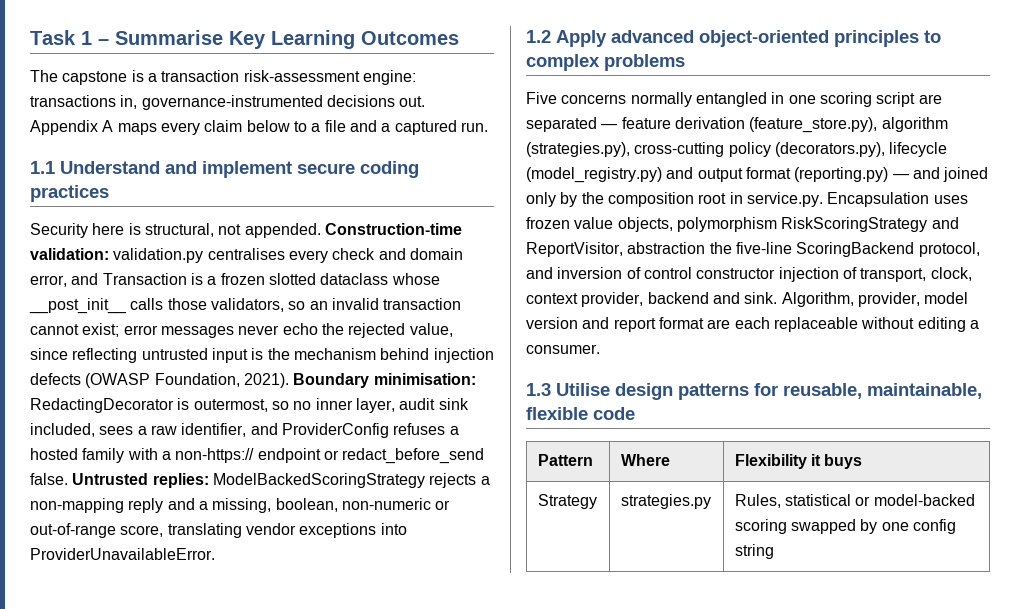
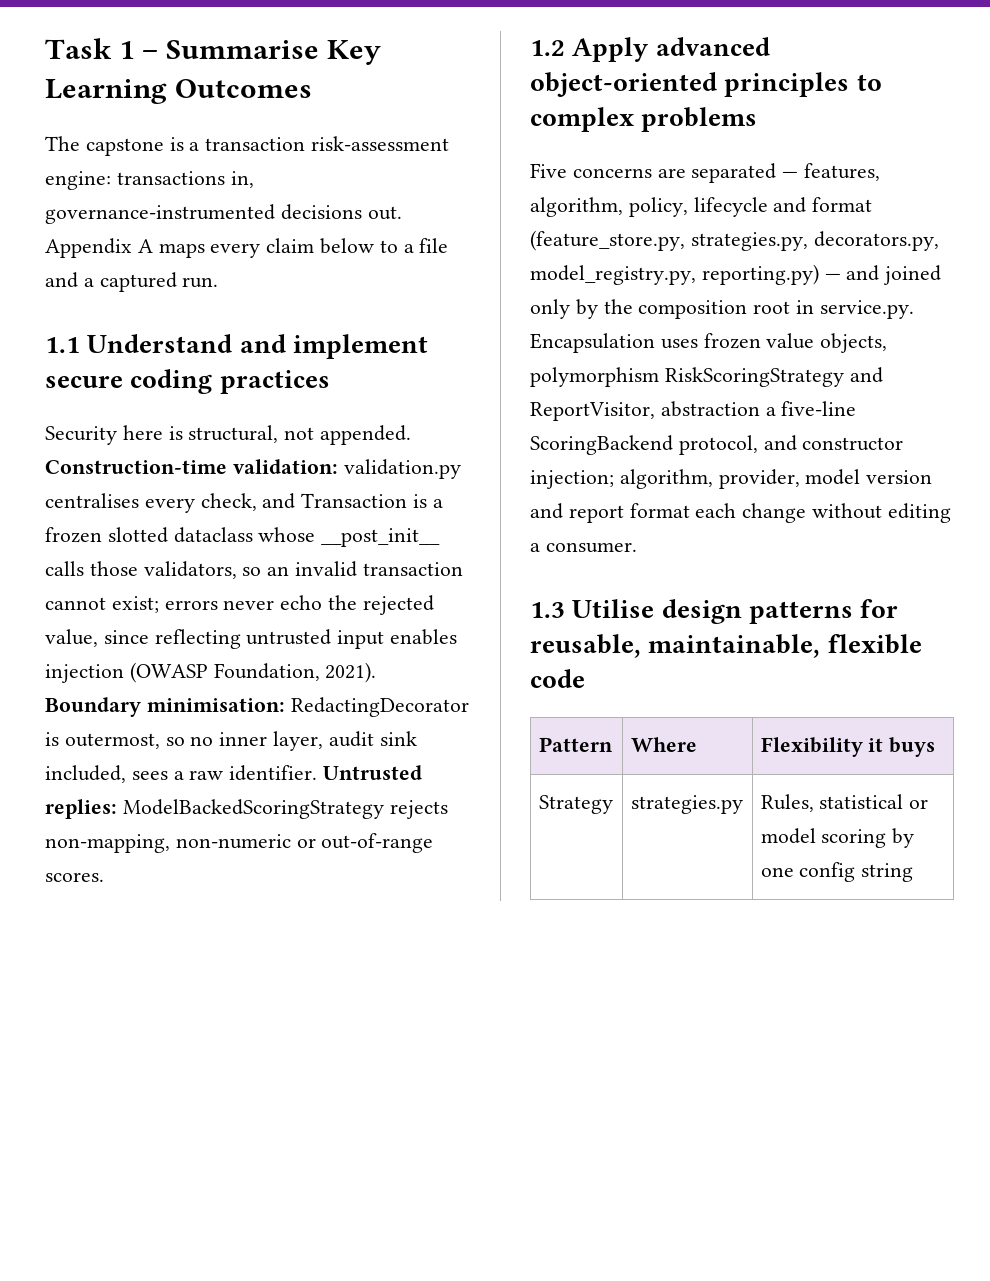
[332,248,463,260] [30,275,67,287] check and domain error, -> [200,493,257,511] check,
[123,325,234,338] error messages -> [164,600,218,610] errors
[251,348,494,363] [30,373,81,385] is the mechanism behind injection defects -> [390,629,458,645] [45,664,124,683] enables injection
[181,423,459,438] [30,448,485,464] [30,473,490,488] [30,498,451,513] [30,523,407,538] [30,548,215,560] identifier, and ProviderConfig refuses a hosted family with a non-https:// endpoint or redact_before_send false. Untrusted replies: ModelBackedScoringStrategy rejects a non-mapping reply and a missing, boolean, non-numeric or out-of-range score, translating vendor exceptions into ProviderUnavailableError. -> [229,765,423,781] [45,799,448,819] [45,833,434,853] [45,872,104,882] identifier. Untrusted replies: ModelBackedScoringStrategy rejects non-mapping, non-numeric or out-of-range scores.
[630,92,942,107] [526,117,948,133] [526,142,948,157] [526,167,889,183] normally entangled in one scoring script are separated — feature derivation (feature_store.py), algorithm (strategies.py), cross-cutting policy (decorators.py), lifecycle (model_registry.py) and output format (reporting.py) -> [657,163,881,183] [530,197,873,217] [530,230,939,251] [530,264,819,285] are separated — features, algorithm, policy, lifecycle and format (feature_store.py, strategies.py, decorators.py, model_registry.py, reporting.py)
[709,242,732,254] the -> [765,407,776,416] a
[557,267,972,282] [526,292,854,307] inversion of control constructor injection of transport, clock, context provider, backend and sink. Algorithm, -> [802,437,904,451] [530,469,713,489] constructor injection; algorithm,
[707,317,858,332] are each replaceable -> [695,503,807,523] each change
[873,494,975,506] [734,519,856,534] model-backed scoring swapped -> [760,828,887,848] model scoring

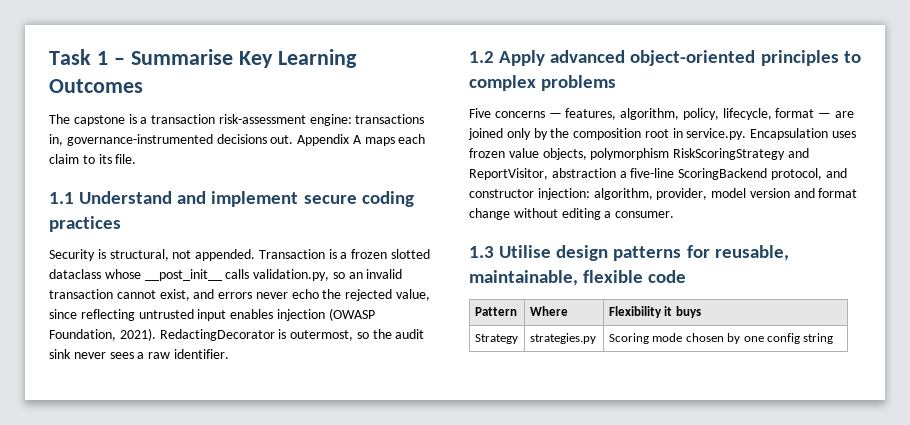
[210,238,449,258] [45,272,219,292] every claim below to a file and a captured run. -> [398,134,426,144] [49,154,137,164] each claim to its file.
[122,425,163,440] here -> (95, 255) none
[45,459,461,479] [45,493,296,513] Construction-time validation: validation.py centralises every check, and -> (256, 255) none
[89,561,237,579] those validators, -> [253,269,330,281] validation.py,
[111,596,159,613] exist; -> [159,289,215,301] exist, and
[45,697,285,717] Boundary minimisation: -> (156, 334) none
[190,731,324,751] no inner layer, -> [372,329,392,339] the
[45,765,126,783] included, -> [73,352,106,359] never
[323,765,423,780] [45,799,448,819] [45,833,434,853] [45,872,104,882] Untrusted replies: ModelBackedScoringStrategy rejects non-mapping, non-numeric or out-of-range scores. -> (229, 354) none
[657,163,777,183] are separated -> (545, 114) none
[693,197,873,217] [530,230,939,251] [530,264,880,285] lifecycle and format (feature_store.py, strategies.py, decorators.py, model_registry.py, reporting.py) — and -> [722,108,855,120] lifecycle, format — are
[530,470,614,489] injection; -> [537,188,590,200] injection:
[568,503,737,523] report format each -> [818,188,858,198] format
[760,794,929,812] [760,828,887,848] Rules, statistical or model scoring -> [608,333,724,344] Scoring mode chosen

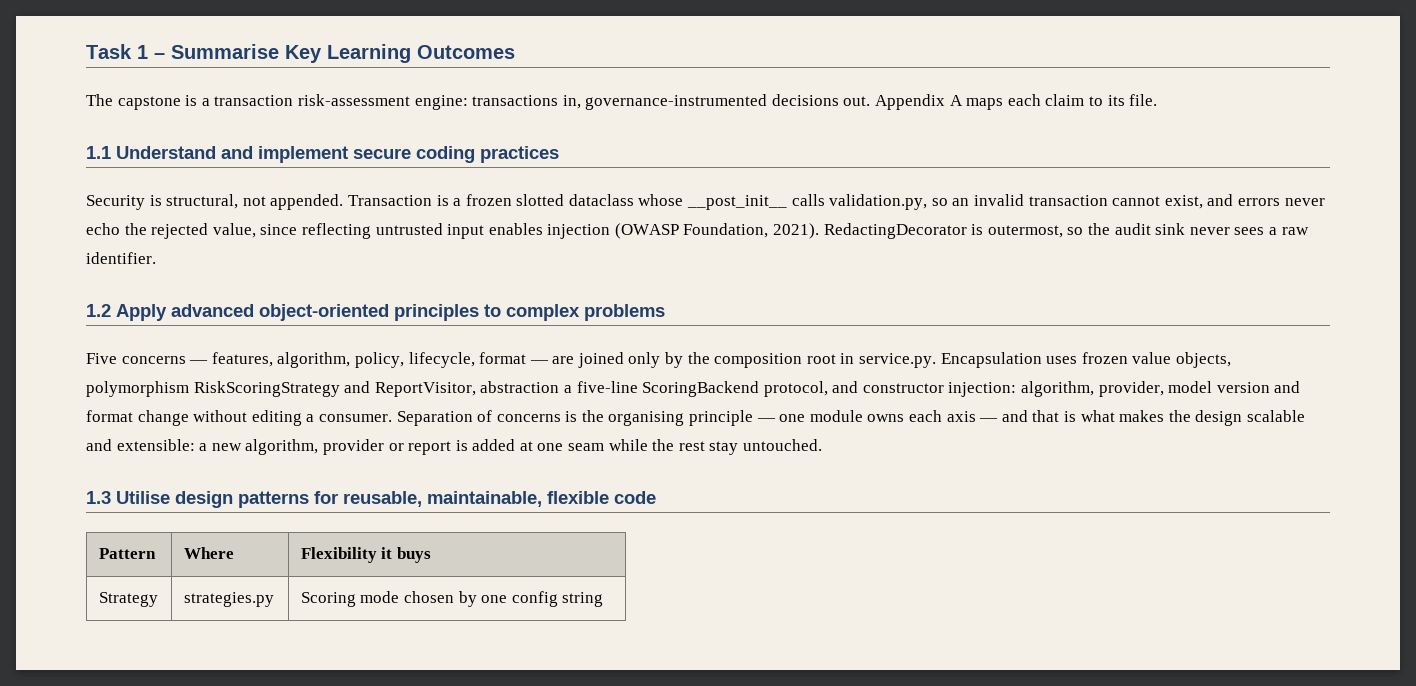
(675, 214) none -> [396,410,1305,426] [86,439,823,455] Separation of concerns is the organising principle — one module owns each axis — and that is what makes the design scalable and extensible: a new algorithm, provider or report is added at one seam while the rest stay untouched.

